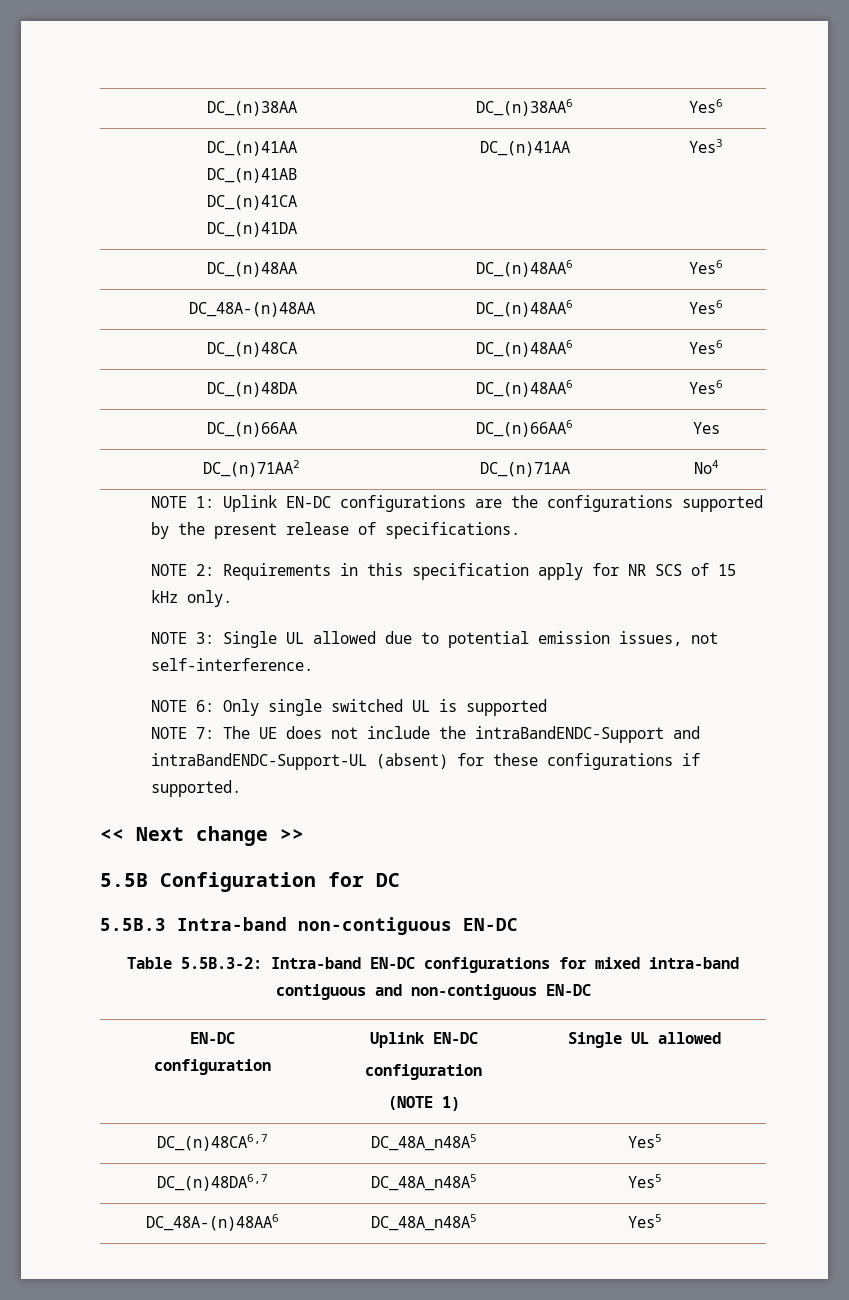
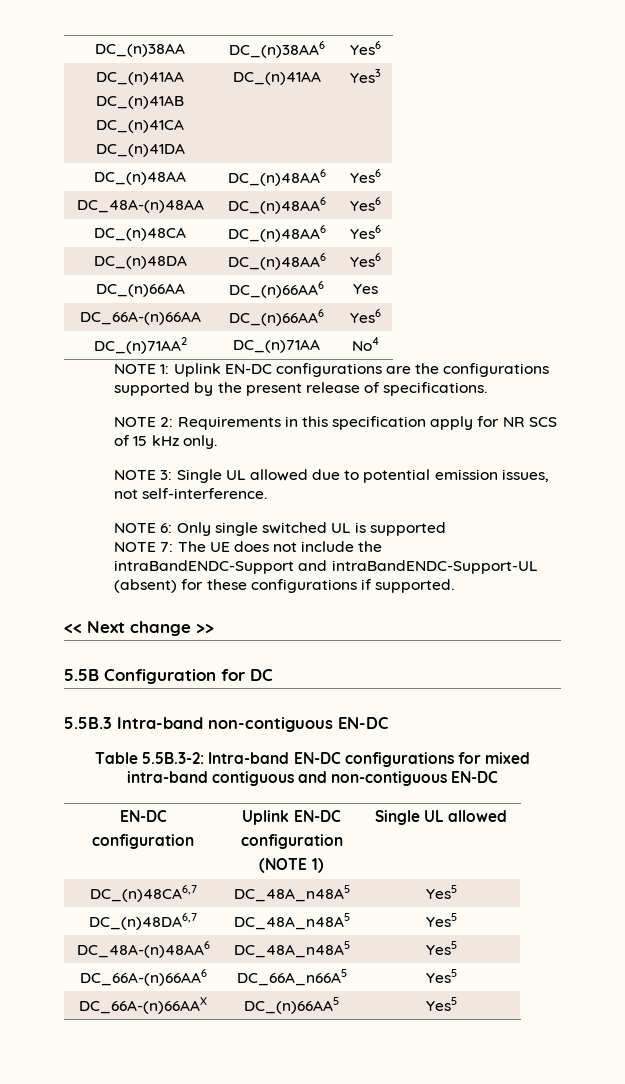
(720, 428) none -> [79,311,201,325] [229,309,324,326] [349,309,381,323] // DC_66A-(n)66AA | DC_(n)66AA6 | Yes6
(662, 1221) none -> [79,969,207,986] [236,969,347,986] [425,969,457,983] [79,997,207,1014] [244,997,339,1014] [425,997,457,1011] // DC_66A-(n)66AA6 | DC_66A_n66A5 | Yes5 // DC_66A-(n)66AAX | DC_(n)66AA5 | Yes5

